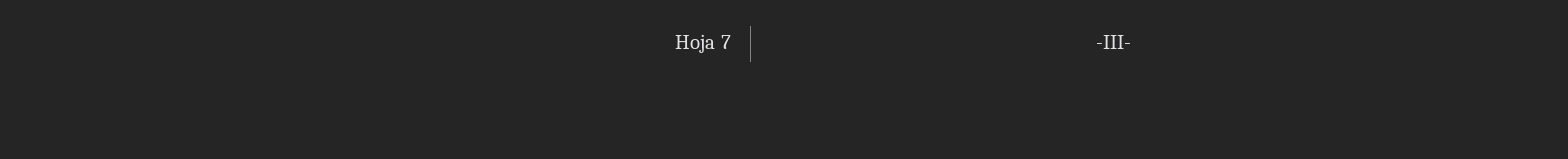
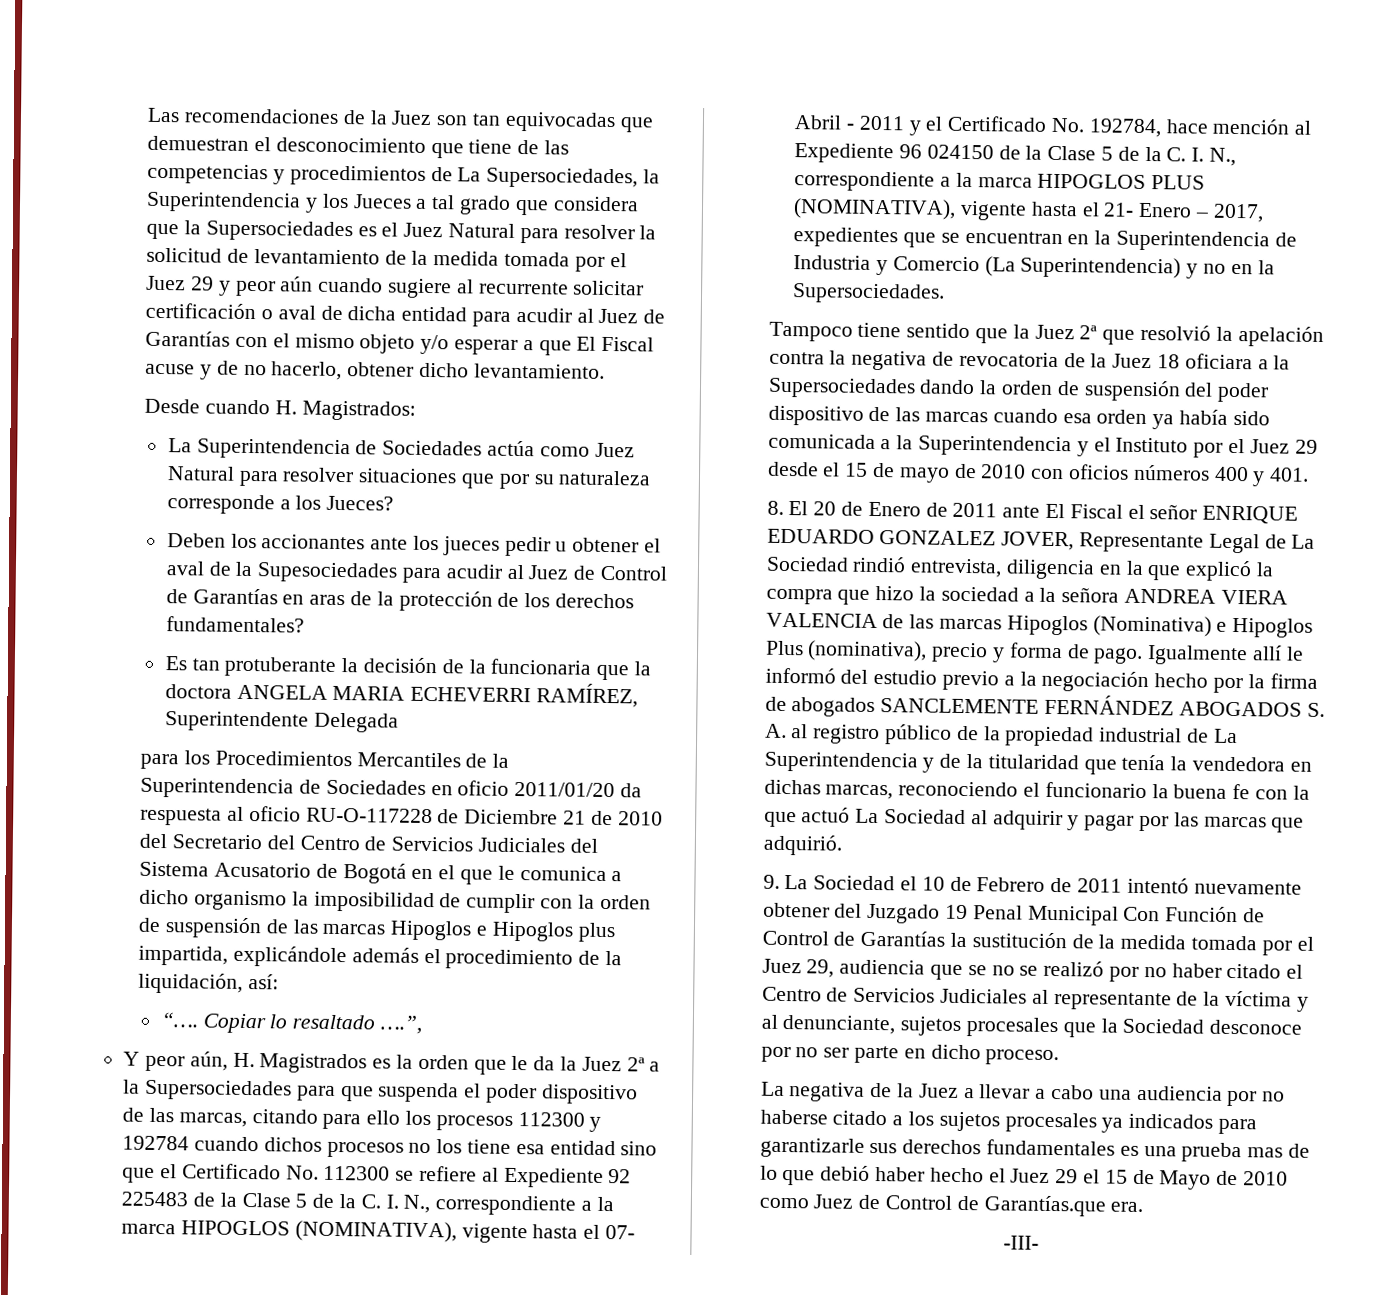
[675,34,731,53] Hoja 7 -> [147,107,654,133] [147,135,569,159] [147,163,660,189] [146,191,639,216] [146,220,657,244] [146,247,627,272] [146,275,645,299] [145,302,666,327] [145,330,655,356] [145,360,605,381] [144,398,416,421] [167,438,635,460] [166,466,652,490] [166,494,395,515] [166,533,661,557] [165,561,667,584] [165,588,634,612] [165,616,305,633] [164,656,651,681] [164,683,638,708] [164,711,399,733] [140,750,510,770] [140,777,642,799] [140,805,663,826] [139,833,598,853] [139,861,623,885] [139,889,651,914] [138,917,616,943] [138,945,622,970] [138,972,279,994] [160,1012,422,1034] [123,1051,661,1075] [123,1079,638,1105] [122,1107,602,1132] [122,1135,658,1158] [122,1163,632,1188] [121,1191,614,1216] [121,1220,636,1244] [794,115,1313,138] [794,143,1237,166] [794,171,1206,192] [793,198,1264,223] [793,227,1297,252] [793,255,1275,279] [792,283,946,304] [768,321,1324,347] [768,350,1291,371] [767,377,1270,403] [767,405,1270,430] [767,433,1318,458] [767,461,1310,487] [766,500,1299,524] [766,528,1316,554] [765,556,1274,582] [765,585,1288,605] [765,612,1314,638] [765,640,1304,666] [764,667,1318,694] [764,694,1325,718] [764,723,1238,747] [763,751,1312,775] [763,779,1310,800] [763,807,1305,833] [762,834,842,856] [762,874,1302,895] [762,902,1265,926] [761,930,1314,956] [761,958,1304,982] [761,986,1309,1012] [760,1014,1303,1038] [760,1044,1060,1066] [760,1081,1286,1107] [759,1109,1257,1135] [759,1137,1310,1163] [759,1165,1289,1190] [758,1194,1144,1217] Las recomendaciones de la Juez son tan equivocadas que demuestran el desconocimiento que tiene de las competencias y procedimientos de La Supersociedades, la Superintendencia y los Jueces a tal grado que considera que la Supersociedades es el Juez Natural para resolver la solicitud de levantamiento de la medida tomada por el Juez 29 y peor aún cuando sugiere al recurrente solicitar certificación o aval de dicha entidad para acudir al Juez de Garantías con el mismo objeto y/o esperar a que El Fiscal acuse y de no hacerlo, obtener dicho levantamiento. // Desde cuando H. Magistrados: // La Superintendencia de Sociedades actúa como Juez Natural para resolver situaciones que por su naturaleza corresponde a los Jueces? // Deben los accionantes ante los jueces pedir u obtener el aval de la Supesociedades para acudir al Juez de Control de Garantías en aras de la protección de los derechos fundamentales? // Es tan protuberante la decisión de la funcionaria que la doctora ANGELA MARIA ECHEVERRI RAMÍREZ, Superintendente Delegada // para los Procedimientos Mercantiles de la Superintendencia de Sociedades en oficio 2011/01/20 da respuesta al oficio RU-O-117228 de Diciembre 21 de 2010 del Secretario del Centro de Servicios Judiciales del Sistema Acusatorio de Bogotá en el que le comunica a dicho organismo la imposibilidad de cumplir con la orden de suspensión de las marcas Hipoglos e Hipoglos plus impartida, explicándole además el procedimiento de la liquidación, así: // “…. Copiar lo resaltado ….”, // Y peor aún, H. Magistrados es la orden que le da la Juez 2ª a la Supersociedades para que suspenda el poder dispositivo de las marcas, citando para ello los procesos 112300 y 192784 cuando dichos procesos no los tiene esa entidad sino que el Certificado No. 112300 se refiere al Expediente 92 225483 de la Clase 5 de la C. I. N., correspondiente a la marca HIPOGLOS (NOMINATIVA), vigente hasta el 07- Abril - 2011 y el Certificado No. 192784, hace mención al Expediente 96 024150 de la Clase 5 de la C. I. N., correspondiente a la marca HIPOGLOS PLUS (NOMINATIVA), vigente hasta el 21- Enero – 2017, expedientes que se encuentran en la Superintendencia de Industria y Comercio (La Superintendencia) y no en la Supersociedades. // Tampoco tiene sentido que la Juez 2ª que resolvió la apelación contra la negativa de revocatoria de la Juez 18 oficiara a la Supersociedades dando la orden de suspensión del poder dispositivo de las marcas cuando esa orden ya había sido comunicada a la Superintendencia y el Instituto por el Juez 29 desde el 15 de mayo de 2010 con oficios números 400 y 401. // 8. El 20 de Enero de 2011 ante El Fiscal el señor ENRIQUE EDUARDO GONZALEZ JOVER, Representante Legal de La Sociedad rindió entrevista, diligencia en la que explicó la compra que hizo la sociedad a la señora ANDREA VIERA VALENCIA de las marcas Hipoglos (Nominativa) e Hipoglos Plus (nominativa), precio y forma de pago. Igualmente allí le informó del estudio previo a la negociación hecho por la firma de abogados SANCLEMENTE FERNÁNDEZ ABOGADOS S. A. al registro público de la propiedad industrial de La Superintendencia y de la titularidad que tenía la vendedora en dichas marcas, reconociendo el funcionario la buena fe con la que actuó La Sociedad al adquirir y pagar por las marcas que adquirió. // 9. La Sociedad el 10 de Febrero de 2011 intentó nuevamente obtener del Juzgado 19 Penal Municipal Con Función de Control de Garantías la sustitución de la medida tomada por el Juez 29, audiencia que se no se realizó por no haber citado el Centro de Servicios Judiciales al representante de la víctima y al denunciante, sujetos procesales que la Sociedad desconoce por no ser parte en dicho proceso. // La negativa de la Juez a llevar a cabo una audiencia por no haberse citado a los sujetos procesales ya indicados para garantizarle sus derechos fundamentales es una prueba mas de lo que debió haber hecho el Juez 29 el 15 de Mayo de 2010 como Juez de Control de Garantías.que era.

